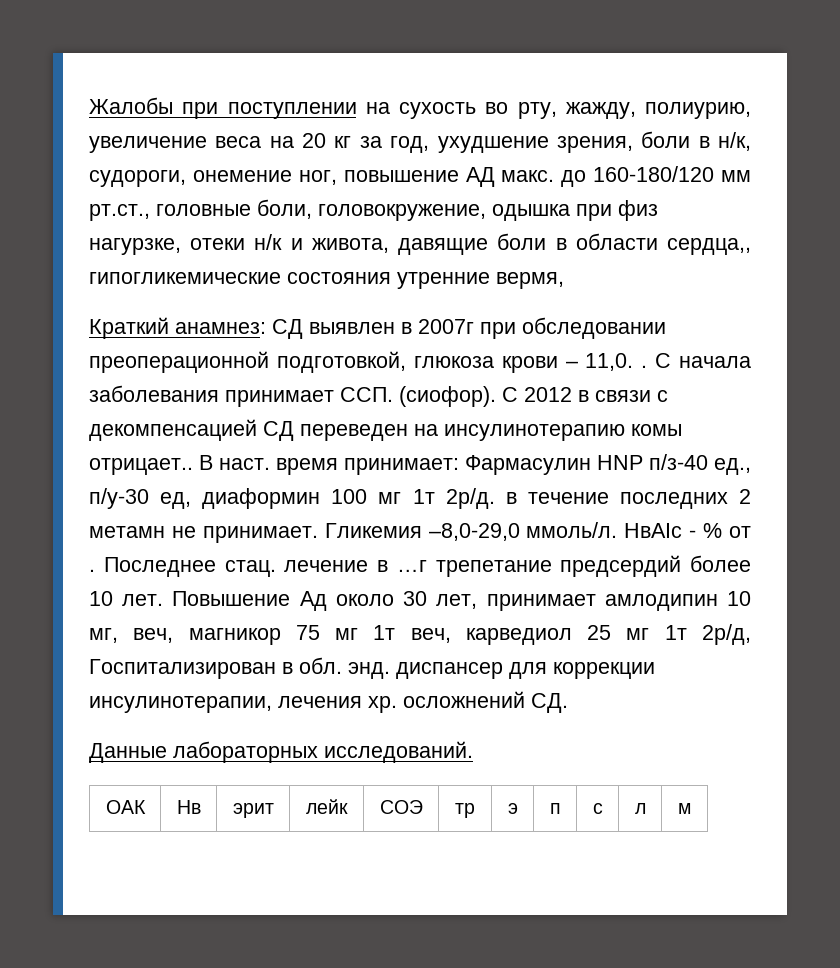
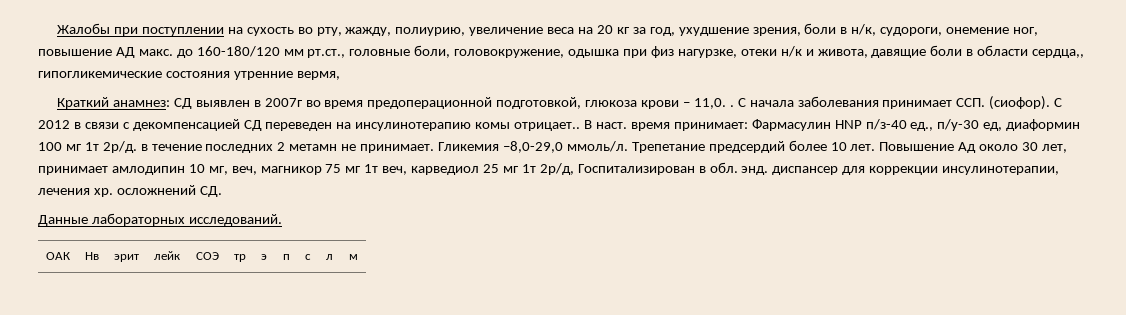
[480,317,666,339] [89,351,269,373] при обследовании преоперационной -> [305,97,493,109] во время предоперационной
[624,523,752,538] [89,557,552,577] НвАIс - % от . Последнее стац. лечение в …г трепетание -> [631,142,705,153] Трепетание

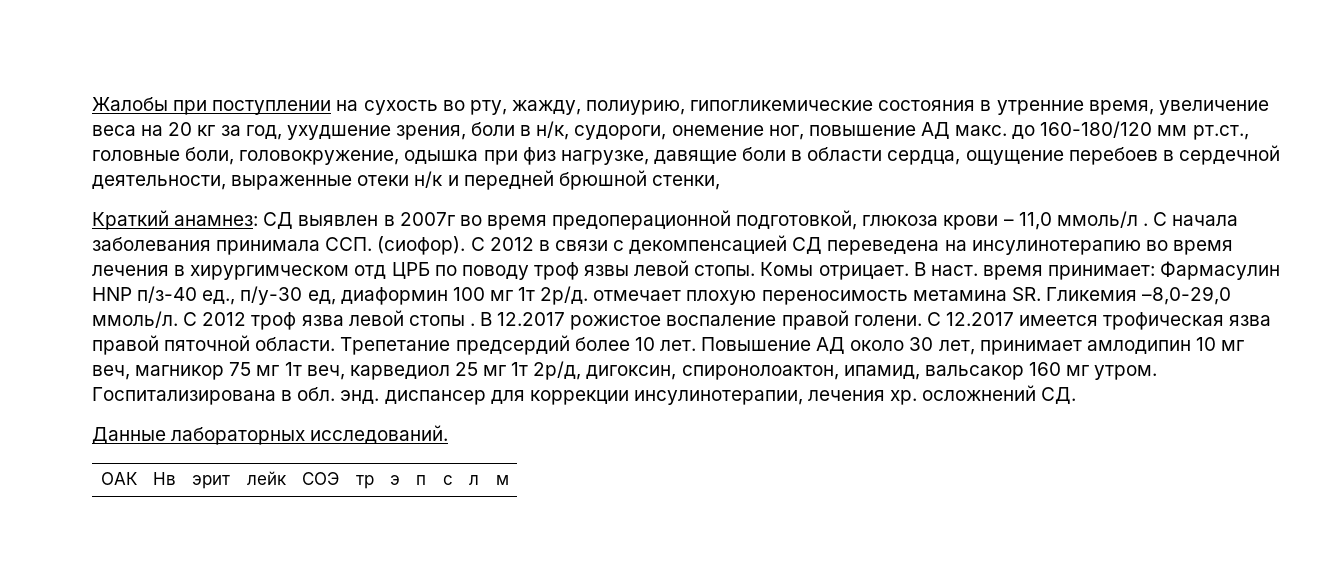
(466, 31) none -> [690,100,1154,115] гипогликемические состояния в утренние время,
[677,45,1085,58] [38,71,340,80] нагурзке, отеки н/к и живота, давящие боли в области сердца,, гипогликемические состояния утренние вермя, -> [560,145,1280,165] [92,170,720,190] нагрузке, давящие боли в области сердца, ощущение перебоев в сердечной деятельности, выраженные отеки н/к и передней брюшной стенки,
[693,98,726,109] 11,0. -> [1018,211,1138,230] 11,0 ммоль/л
[882,100,953,109] принимает -> [216,240,321,255] принимала
[265,122,333,131] переведен -> [827,240,940,255] переведена
[475,122,581,131] комы отрицает.. -> [1145,240,1233,255] [92,260,909,280] во время лечения в хирургимческом отд ЦРБ по поводу троф язвы левой стопы. Комы отрицает.
[140,141,628,153] в течение последних 2 метамн не принимает. Гликемия –8,0-29,0 ммоль/л. -> [593,286,1232,305] [92,310,1272,330] [92,335,336,355] отмечает плохую переносимость метамина SR. Гликемия –8,0-29,0 ммоль/л. С 2012 троф язва левой стопы . В 12.2017 рожистое воспаление правой голени. С 12.2017 имеется трофическая язва правой пяточной области.
[958,142,977,153] Ад -> [816,337,846,354] АД
[208,166,228,175] мг, -> [1221,340,1245,351] мг
[577,164,695,175] Госпитализирован -> [586,362,1158,380] [92,387,276,405] дигоксин, спиронолоактон, ипамид, вальсакор 160 мг утром. Госпитализирована

